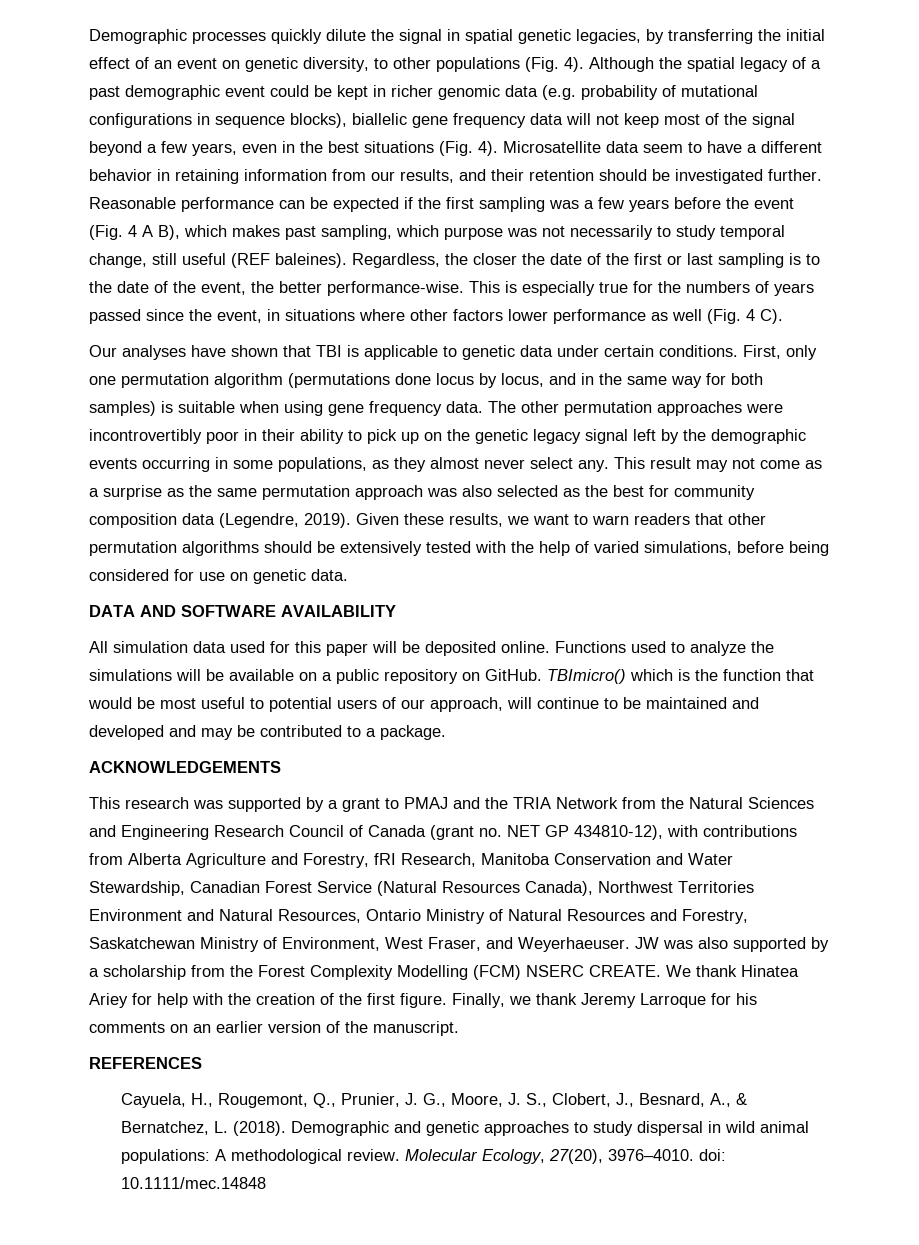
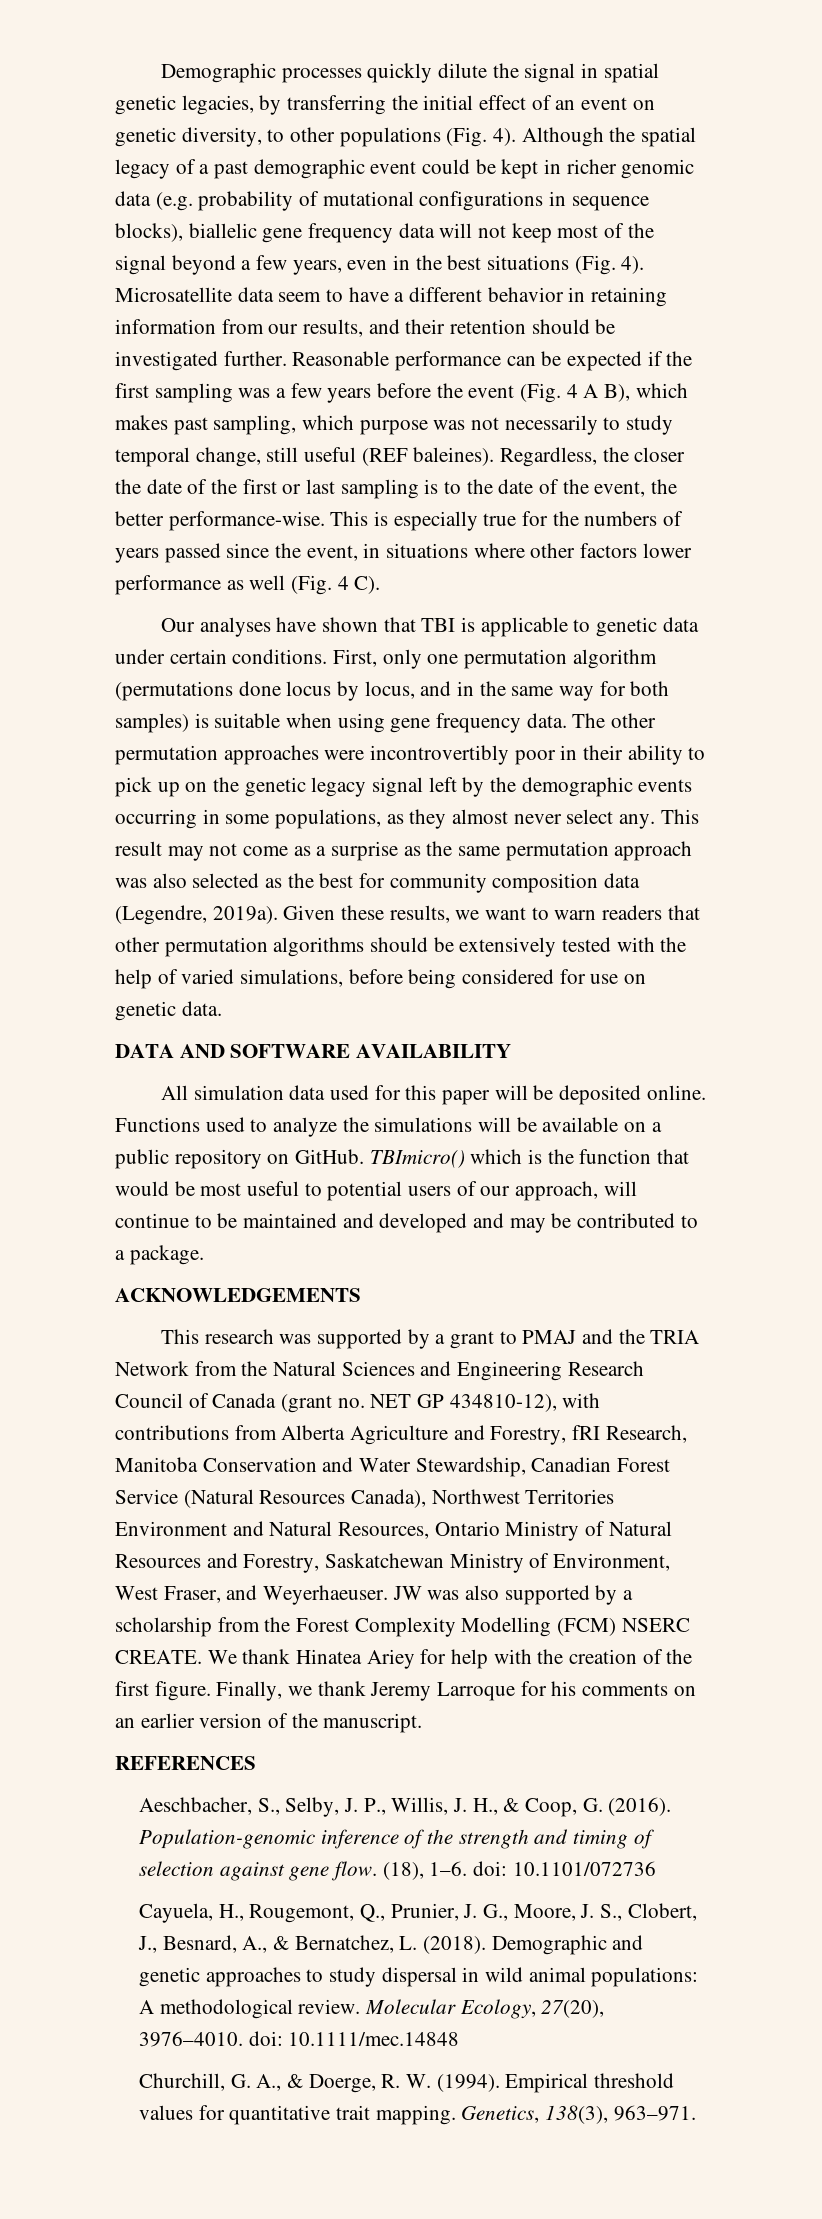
[304,513,351,528] 2019). -> [212,906,278,924] 2019a).
(202, 1063) none -> [138,1797,672,1817] [138,1829,654,1849] [138,1861,656,1881] // Aeschbacher, S., Selby, J. P., Willis, J. H., & Coop, G. (2016). Population-genomic inference of the strength and timing of selection against gene flow. (18), 1–6. doi: 10.1101/072736
(266, 1183) none -> [138,2073,674,2093] [138,2105,696,2125] // Churchill, G. A., & Doerge, R. W. (1994). Empirical threshold values for quantitative trait mapping. Genetics, 138(3), 963–971.

